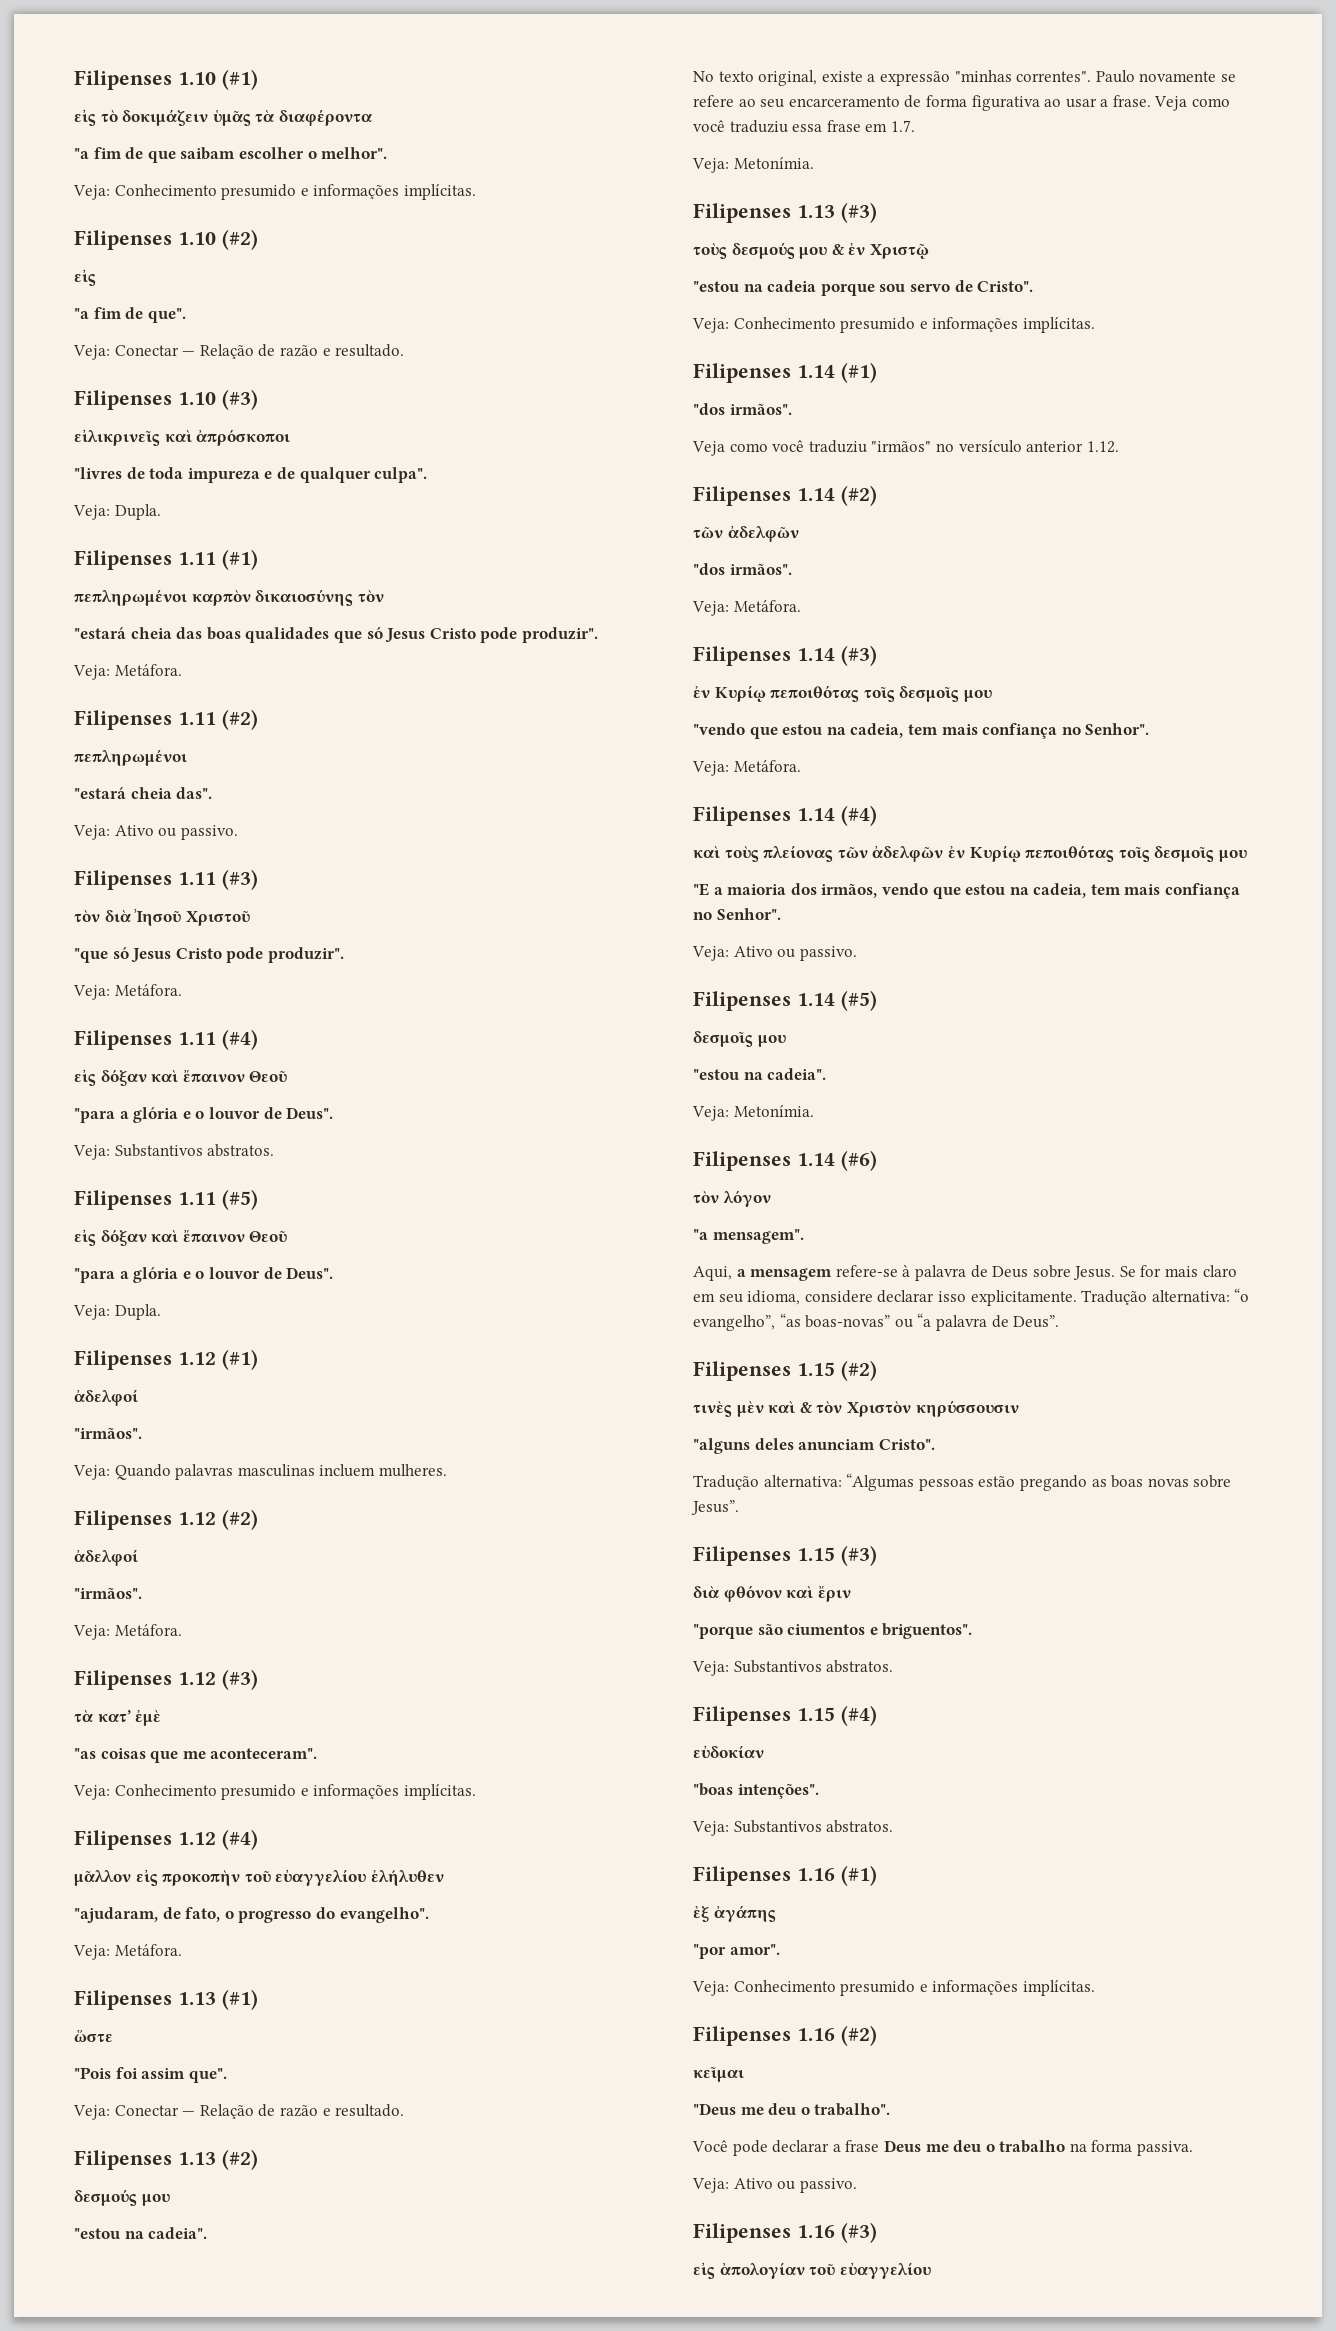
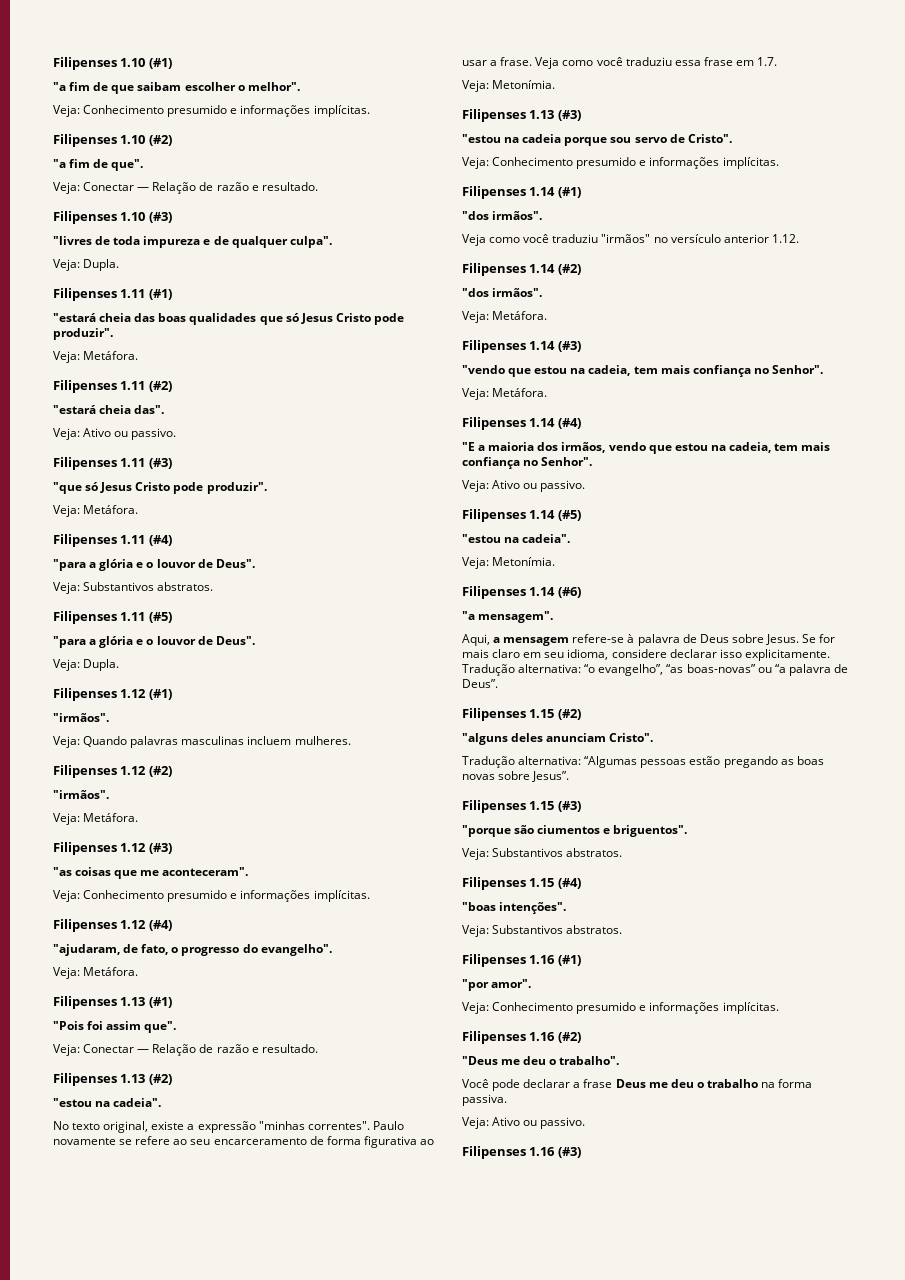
[74,109,372,126] // εἰς τὸ δοκιμάζειν ὑμᾶς τὰ διαφέροντα -> (172, 63) none
[74,269,96,286] // εἰς -> (172, 140) none
[74,429,291,446] // εἰλικρινεῖς καὶ ἀπρόσκοποι -> (172, 217) none
[74,589,384,606] // πεπληρωμένοι καρπὸν δικαιοσύνης τὸν -> (172, 294) none
[74,750,187,766] // πεπληρωμένοι -> (172, 386) none
[74,909,250,926] // τὸν διὰ Ἰησοῦ Χριστοῦ -> (172, 463) none
[74,1069,288,1086] // εἰς δόξαν καὶ ἔπαινον Θεοῦ -> (172, 540) none
[74,1229,288,1246] // εἰς δόξαν καὶ ἔπαινον Θεοῦ -> (172, 617) none
[74,1389,138,1406] // ἀδελφοί -> (172, 694) none
[74,1549,138,1566] // ἀδελφοί -> (172, 771) none
[74,1710,162,1726] // τὰ κατ’ ἐμὲ -> (172, 848) none
[74,1869,444,1886] // μᾶλλον εἰς προκοπὴν τοῦ εὐαγγελίου ἐλήλυθεν -> (172, 925) none
[74,2030,113,2042] // ὥστε -> (172, 1002) none
[74,2189,170,2206] // δεσμούς μου -> (172, 1079) none
[693,242,929,259] // τοὺς δεσμούς μου & ἐν Χριστῷ -> (581, 115) none
[693,526,799,542] // τῶν ἀδελφῶν -> (581, 269) none
[693,685,992,702] // ἐν Κυρίῳ πεποιθότας τοῖς δεσμοῖς μου -> (581, 346) none
[693,845,1247,862] // καὶ τοὺς πλείονας τῶν ἀδελφῶν ἐν Κυρίῳ πεποιθότας τοῖς δεσμοῖς μου -> (581, 423) none
[693,1031,786,1047] // δεσμοῖς μου -> (581, 515) none
[693,1190,771,1207] // τὸν λόγον -> (581, 592) none
[693,1400,1019,1417] // τινὲς μὲν καὶ & τὸν Χριστὸν κηρύσσουσιν -> (581, 714) none
[693,1585,851,1602] // διὰ φθόνον καὶ ἔριν -> (581, 806) none
[693,1745,764,1759] // εὐδοκίαν -> (581, 883) none
[693,1905,776,1922] // ἐξ ἀγάπης -> (581, 960) none
[693,2067,744,2082] // κεῖμαι -> (581, 1037) none
[693,2262,931,2279] // εἰς ἀπολογίαν τοῦ εὐαγγελίου -> (581, 1152) none

